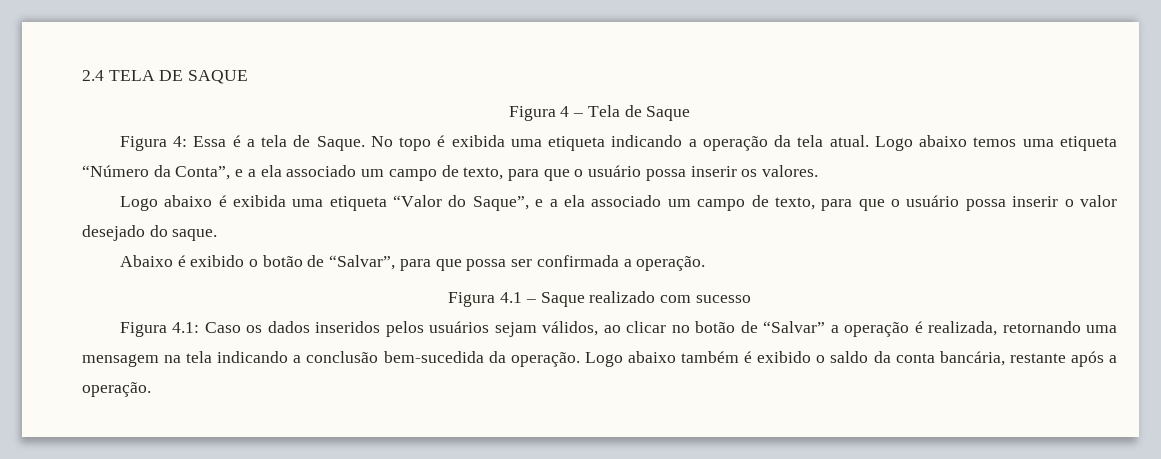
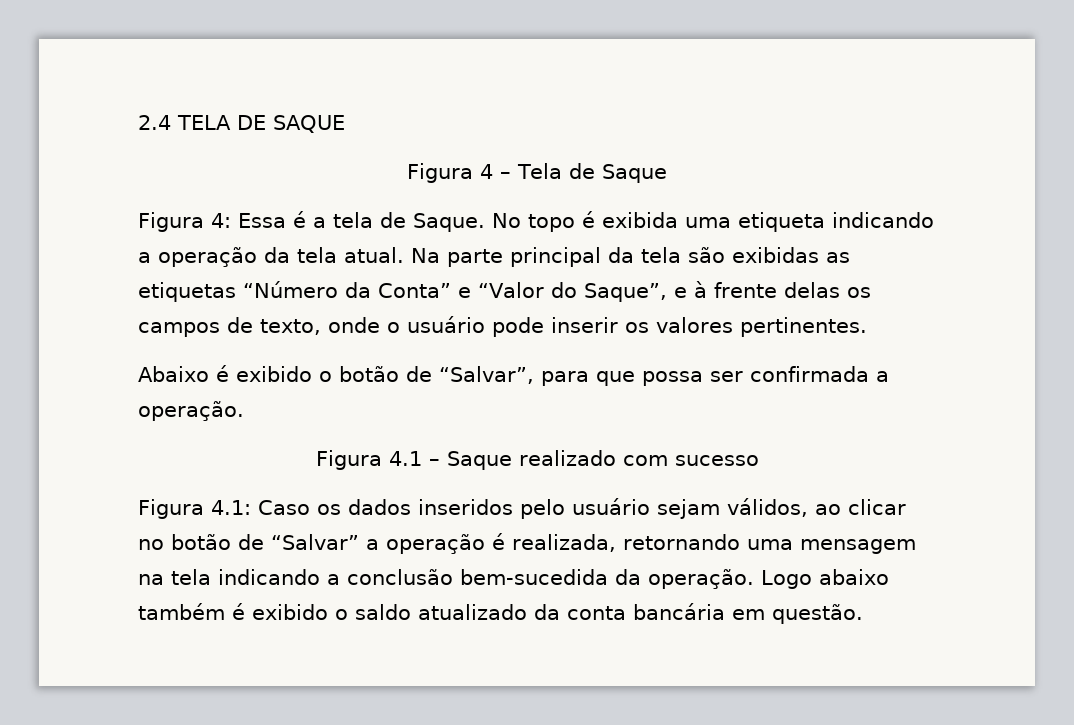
[874,135,1118,151] [82,165,819,181] [119,195,1118,211] [82,225,218,241] Logo abaixo temos uma etiqueta “Número da Conta”, e a ela associado um campo de texto, para que o usuário possa inserir os valores. // Logo abaixo é exibida uma etiqueta “Valor do Saque”, e a ela associado um campo de texto, para que o usuário possa inserir o valor desejado do saque. -> [411,247,850,267] [138,281,871,302] [138,316,867,337] Na parte principal da tela são exibidas as etiquetas “Número da Conta” e “Valor do Saque”, e à frente delas os campos de texto, onde o usuário pode inserir os valores pertinentes.
[385,321,490,337] pelos usuários -> [519,498,650,519] pelo usuário
(869, 357) none -> [418,604,527,620] atualizado
[939,351,1117,367] [82,382,151,397] bancária, restante após a operação. -> [633,603,863,624] bancária em questão.

